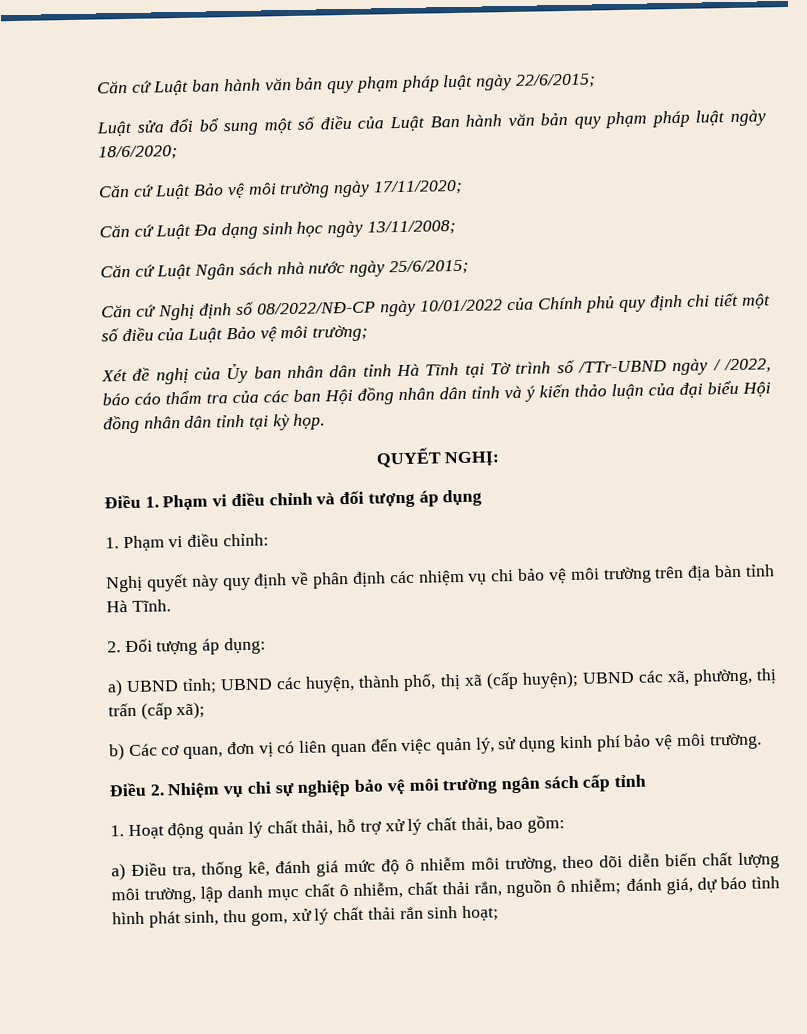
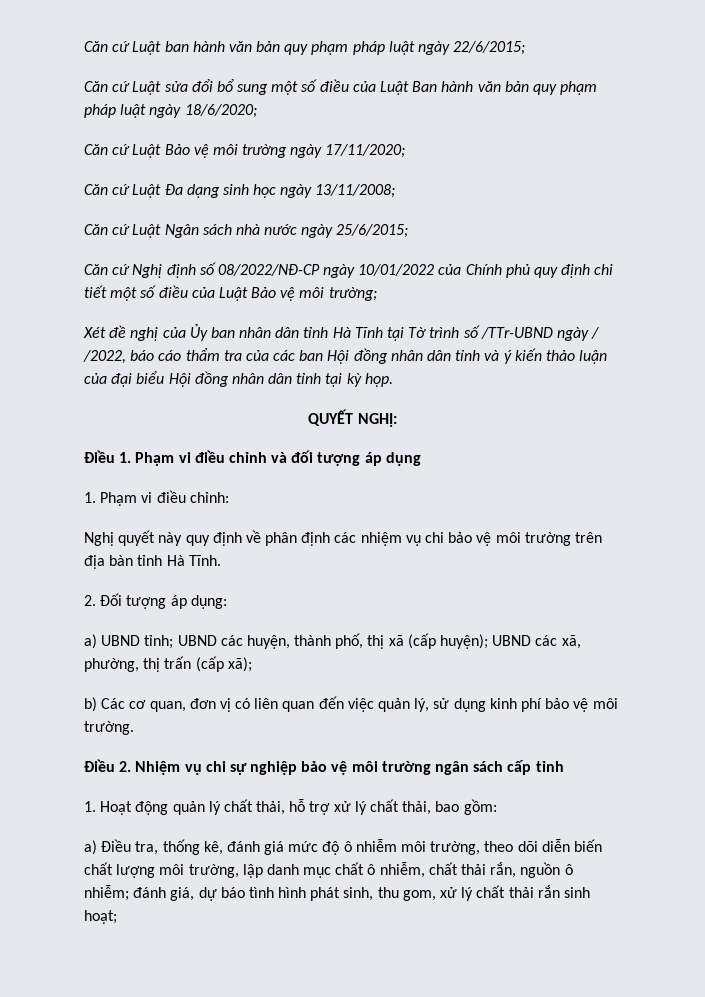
(596, 81) none -> [84,81,131,92] Căn cứ

